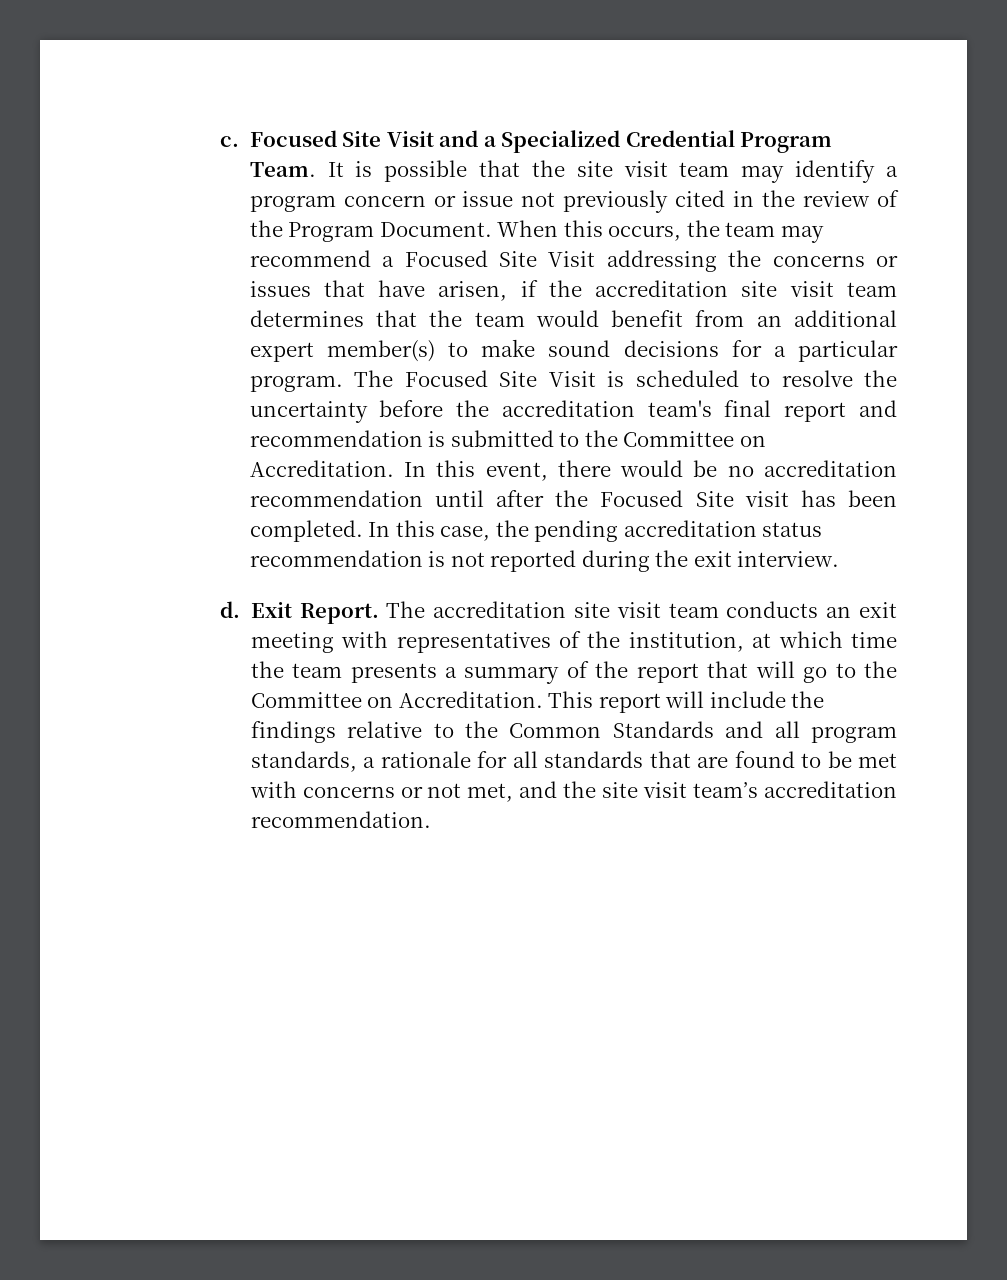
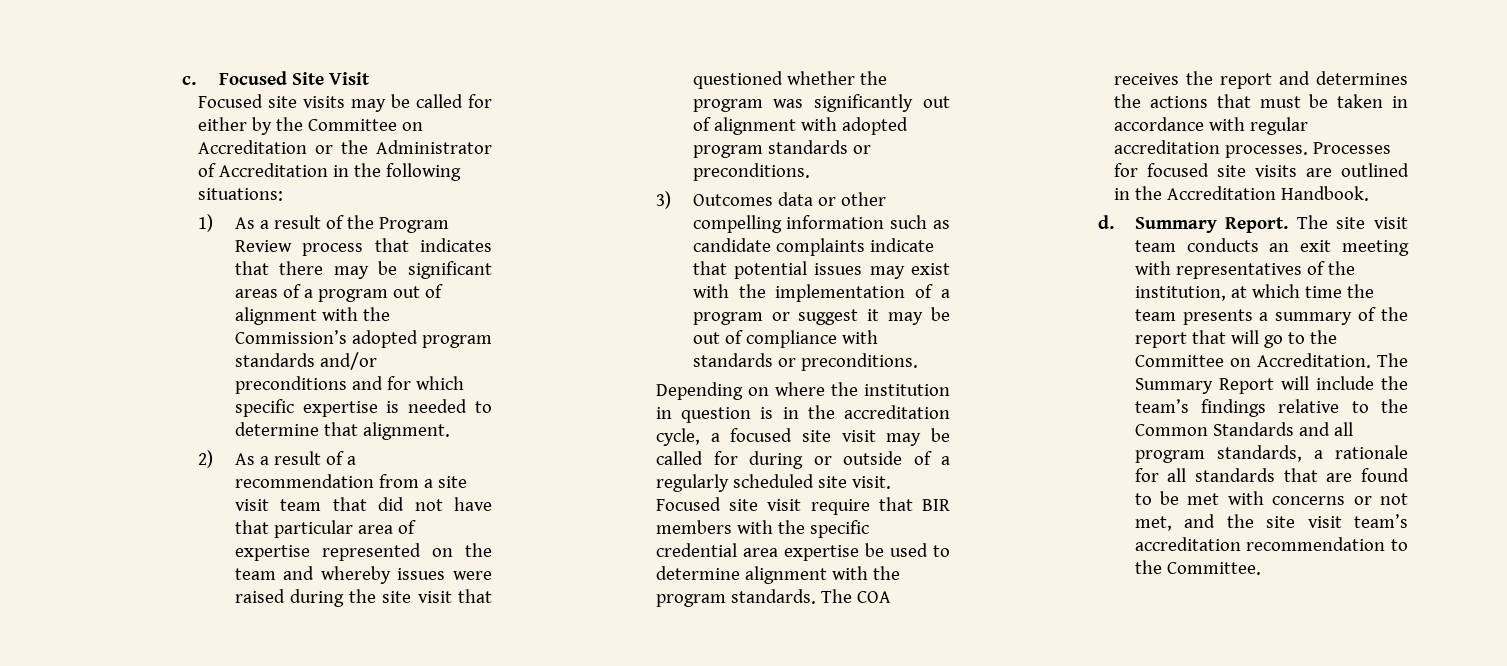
[439,130,833,153] [249,160,898,183] [249,190,899,213] [249,220,824,243] [249,250,899,272] [249,280,898,301] [249,310,898,327] [249,339,899,362] [249,370,897,392] [249,400,898,423] [249,430,766,447] [249,460,897,481] [249,490,898,507] [249,520,823,542] [249,550,840,572] and a Specialized Credential Program Team. It is possible that the site visit team may identify a program concern or issue not previously cited in the review of the Program Document. When this occurs, the team may recommend a Focused Site Visit addressing the concerns or issues that have arisen, if the accreditation site visit team determines that the team would benefit from an additional expert member(s) to make sound decisions for a particular program. The Focused Site Visit is scheduled to resolve the uncertainty before the accreditation team's final report and recommendation is submitted to the Committee on Accreditation. In this event, there would be no accreditation recommendation until after the Focused Site visit has been completed. In this case, the pending accreditation status recommendation is not reported during the exit interview. -> [198,94,492,112] [198,117,423,135] [198,140,492,154] [198,163,461,181] [198,188,283,201] [198,214,449,233] [234,238,492,256] [234,261,493,279] [234,284,443,302] [234,307,390,325] [234,330,492,348] [234,352,377,370] [234,376,464,394] [234,399,492,417] [234,422,450,440] [198,450,356,468] [234,474,467,488] [234,497,492,511] [234,520,416,538] [234,543,492,561] [234,566,493,584] [234,589,493,607] [692,71,887,89] [692,94,950,112] [692,117,908,135] [692,140,871,158] [692,163,810,181] [656,191,886,209] [692,215,950,233] [692,238,934,256] [692,261,950,279] [692,284,950,302] [692,307,950,325] [692,330,878,348] [692,353,918,371] [656,382,950,400] [656,405,950,423] [656,428,950,446] [656,451,950,469] [656,474,891,492] [656,497,950,515] [656,520,869,538] [656,543,950,561] [656,566,900,584] [656,589,891,607] [1114,71,1408,89] [1114,94,1408,108] [1114,117,1308,135] [1114,140,1391,158] [1114,163,1409,177] [1114,186,1369,201] // Focused site visits may be called for either by the Committee on Accreditation or the Administrator of Accreditation in the following situations: // 1) As a result of the Program Review process that indicates that there may be significant areas of a program out of alignment with the Commission’s adopted program standards and/or preconditions and for which specific expertise is needed to determine that alignment. // 2) As a result of a recommendation from a site visit team that did not have that particular area of expertise represented on the team and whereby issues were raised during the site visit that questioned whether the program was significantly out of alignment with adopted program standards or preconditions. // 3) Outcomes data or other compelling information such as candidate complaints indicate that potential issues may exist with the implementation of a program or suggest it may be out of compliance with standards or preconditions. // Depending on where the institution in question is in the accreditation cycle, a focused site visit may be called for during or outside of a regularly scheduled site visit. Focused site visit require that BIR members with the specific credential area expertise be used to determine alignment with the program standards. The COA receives the report and determines the actions that must be taken in accordance with regular accreditation processes. Processes for focused site visits are outlined in the Accreditation Handbook.
[250,602,292,618] Exit -> [1134,217,1217,233] Summary
[433,601,567,618] accreditation -> (1328, 222) none
[548,691,661,713] This report -> [1377,353,1408,367] [1134,378,1274,394] The Summary Report
(825, 699) none -> [1134,399,1189,413] team’s
[250,811,431,828] recommendation. -> [1246,537,1408,551] [1134,560,1261,575] recommendation to the Committee.

